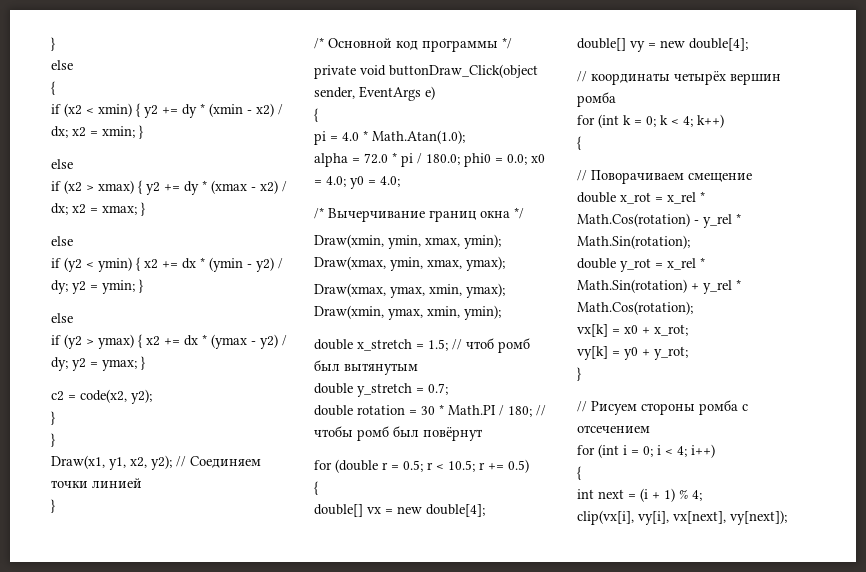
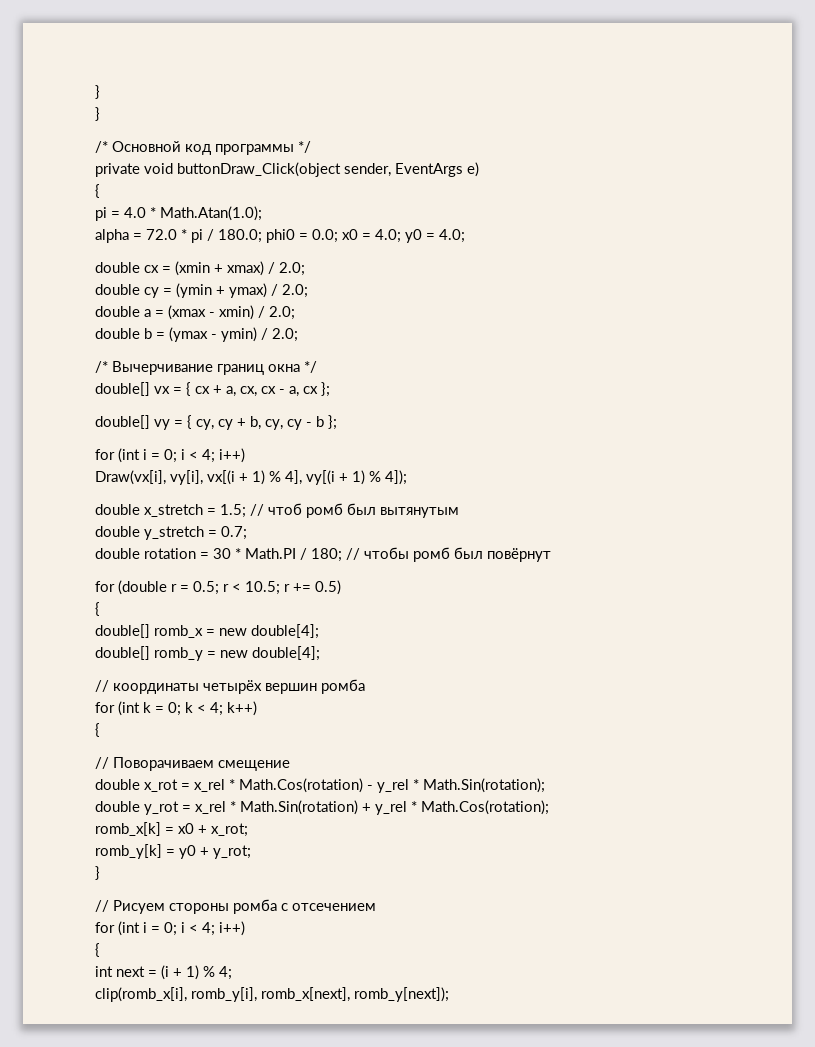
[51,37,55,51] [51,60,73,70] [51,81,55,95] [51,103,283,118] [51,125,143,139] [51,159,73,169] [51,180,287,195] [51,202,145,216] [51,236,73,246] [51,257,283,272] [51,279,143,294] [51,313,73,323] [51,334,287,349] [51,356,145,371] [51,389,152,404] [51,411,55,425] [51,433,55,447] [51,455,261,470] [51,478,142,488] } // else // { // if (x2 < xmin) { y2 += dy * (xmin - x2) / dx; x2 = xmin; } // else // if (x2 > xmax) { y2 += dy * (xmax - x2) / dx; x2 = xmax; } // else // if (y2 < ymin) { x2 += dx * (ymin - y2) / dy; y2 = ymin; } // else // if (y2 > ymax) { x2 += dx * (ymax - y2) / dy; y2 = ymax; } // c2 = code(x2, y2); // } // } // Draw(x1, y1, x2, y2); // Соединяем точки линией -> [95,85,100,99] }
(400, 181) none -> [95,261,305,276] [95,283,308,298] [95,305,295,320] [95,327,298,342] // double cx = (xmin + xmax) / 2.0; // double cy = (ymin + ymax) / 2.0; // double a = (xmax - xmin) / 2.0; // double b = (ymax - ymin) / 2.0;
[314,234,501,249] [314,256,505,271] [314,283,505,298] [314,305,501,320] Draw(xmin, ymin, xmax, ymin); Draw(xmax, ymin, xmax, ymax); // Draw(xmax, ymax, xmin, ymax); Draw(xmin, ymax, xmin, ymin); -> [95,382,330,397] [95,415,337,430] [95,448,245,463] [95,470,407,485] double[] vx = { cx + a, cx, cx - a, cx }; // double[] vy = { cy, cy + b, cy, cy - b }; // for (int i = 0; i < 4; i++) // Draw(vx[i], vy[i], vx[(i + 1) % 4], vy[(i + 1) % 4]);
[367,507,381,514] vx -> [154,625,203,638] romb_x
[630,41,645,52] vy -> [154,647,203,661] romb_y
[577,324,608,337] vx[k] -> [95,822,161,836] romb_x[k]
[577,346,608,360] vy[k] -> [95,844,162,859] romb_y[k]
[577,510,787,525] clip(vx[i], vy[i], vx[next], vy[next]); -> [95,987,449,1002] clip(romb_x[i], romb_y[i], romb_x[next], romb_y[next]);

